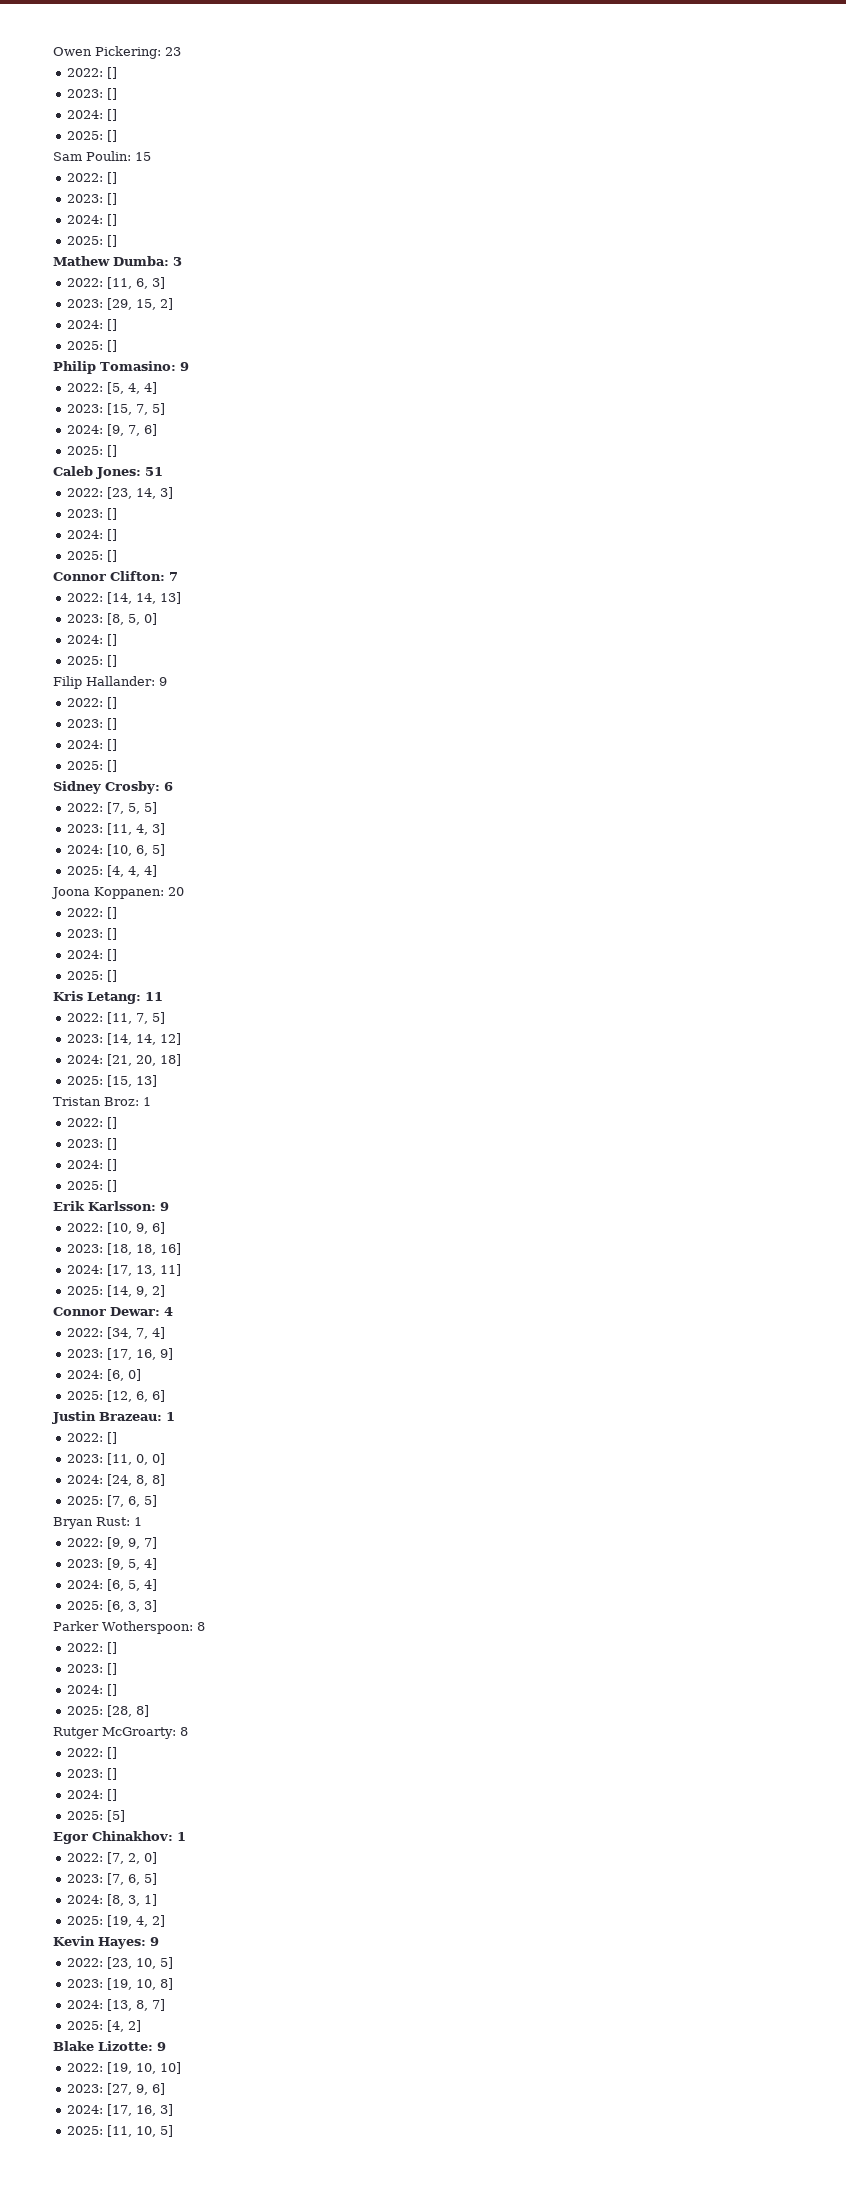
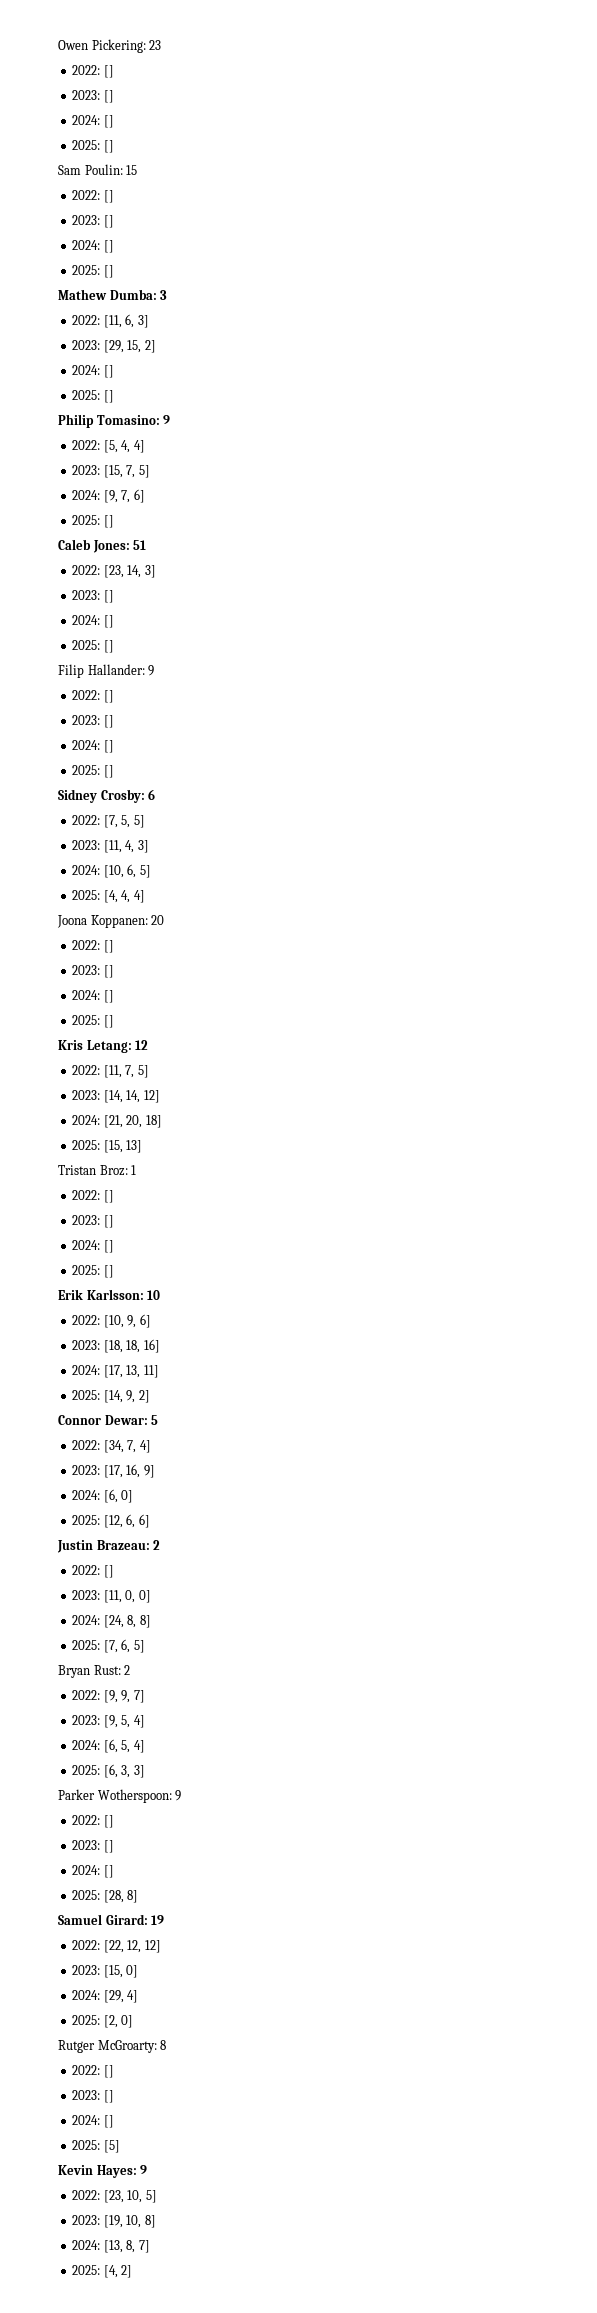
[53,571,178,581] [66,592,181,604] [66,613,157,625] [66,634,117,646] [66,655,117,667] // Connor Clifton: 7 // 2022: [14, 14, 13] // 2023: [8, 5, 0] // 2024: [] // 2025: [] -> (114, 646) none
[145,992,163,1001] 11 -> [135,1040,149,1050] 12
[160,1202,169,1211] 9 -> [147,1290,161,1300] 10
[164,1307,173,1316] 4 -> [151,1415,159,1425] 5
[166,1412,175,1421] 1 -> [153,1540,161,1550] 2
[134,1517,142,1526] 1 -> [124,1665,131,1675] 2
[197,1622,205,1631] 8 -> [175,1790,182,1801] 9
(149, 1711) none -> [58,1914,165,1925] [72,1940,161,1953] [72,1965,139,1978] [72,1990,139,2003] [72,2015,134,2028] // Samuel Girard: 19 // 2022: [22, 12, 12] // 2023: [15, 0] // 2024: [29, 4] // 2025: [2, 0]
[53,1831,186,1844] [66,1852,157,1864] [66,1873,157,1885] [66,1894,157,1906] [66,1915,165,1927] // Egor Chinakhov: 1 // 2022: [7, 2, 0] // 2023: [7, 6, 5] // 2024: [8, 3, 1] // 2025: [19, 4, 2] -> (120, 2146) none
[53,2041,166,2051] [66,2062,181,2074] [66,2083,165,2095] [66,2104,173,2116] [66,2125,173,2137] // Blake Lizotte: 9 // 2022: [19, 10, 10] // 2023: [27, 9, 6] // 2024: [17, 16, 3] // 2025: [11, 10, 5] -> (133, 2271) none

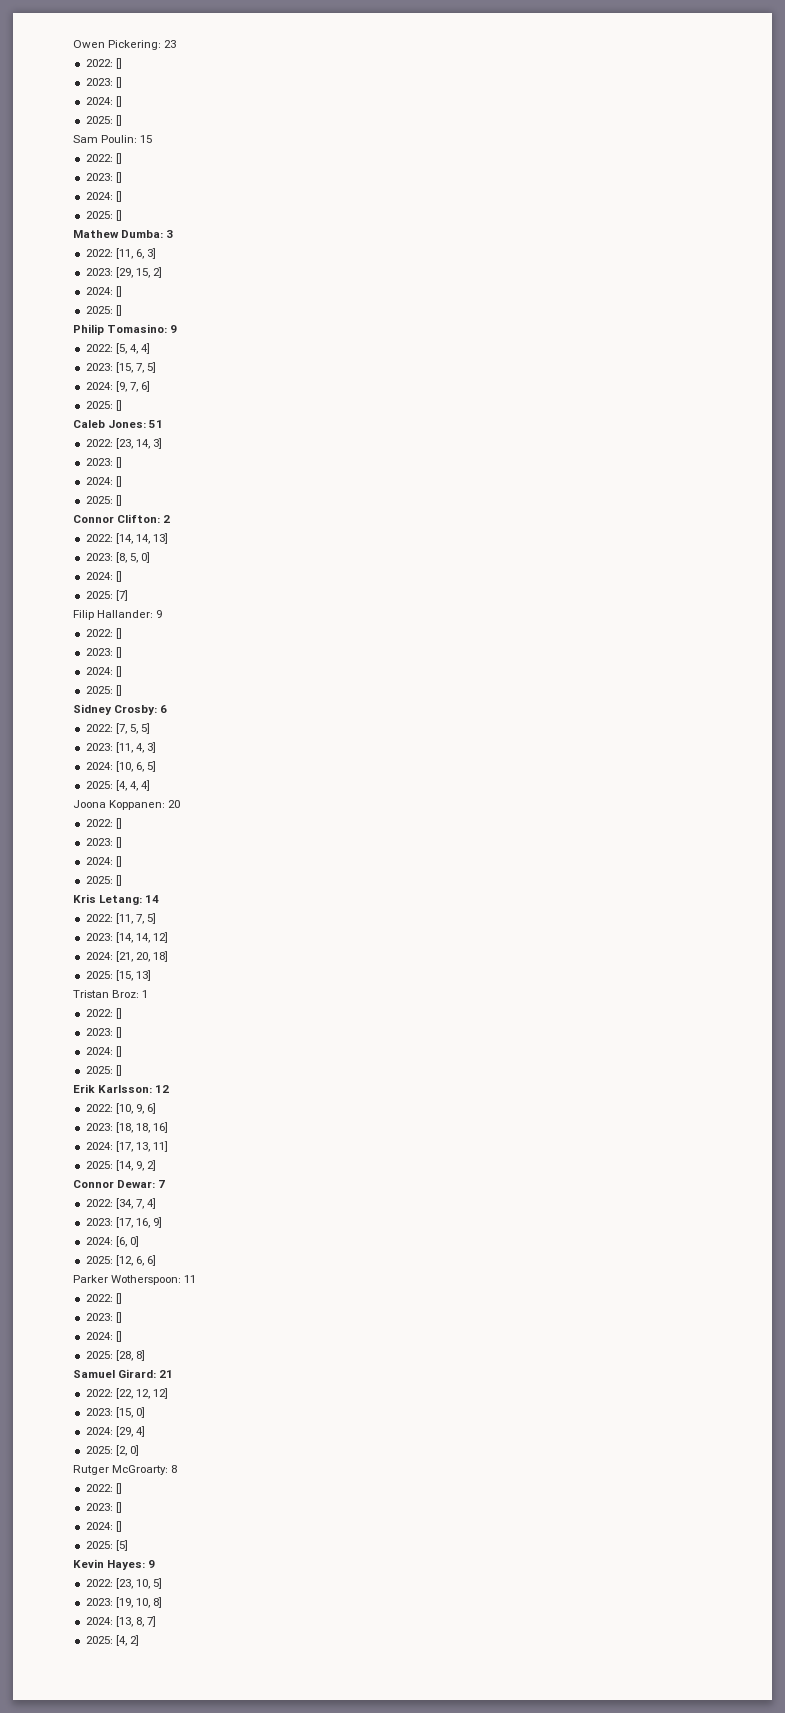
(114, 646) none -> [73,514,171,523] [85,533,168,544] [85,552,150,563] [85,571,122,582] [85,590,128,601] // Connor Clifton: 2 // 2022: [14, 14, 13] // 2023: [8, 5, 0] // 2024: [] // 2025: [7]
[135,1040,149,1050] 12 -> [145,895,160,903] 14
[147,1290,161,1300] 10 -> [155,1085,170,1093] 12
[151,1415,159,1425] 5 -> [158,1180,166,1188] 7
[57,1540,161,1553] [72,1565,114,1578] [72,1590,151,1603] [72,1615,151,1628] [72,1639,145,1653] [58,1665,131,1678] [72,1690,145,1703] [72,1715,145,1728] [72,1739,145,1753] [72,1764,145,1778] // Justin Brazeau: 2 // 2022: [] // 2023: [11, 0, 0] // 2024: [24, 8, 8] // 2025: [7, 6, 5] // Bryan Rust: 2 // 2022: [9, 9, 7] // 2023: [9, 5, 4] // 2024: [6, 5, 4] // 2025: [6, 3, 3] -> (156, 1260) none
[175,1790,182,1801] 9 -> [184,1275,197,1283] 11
[151,1915,165,1925] 19 -> [159,1370,174,1378] 21

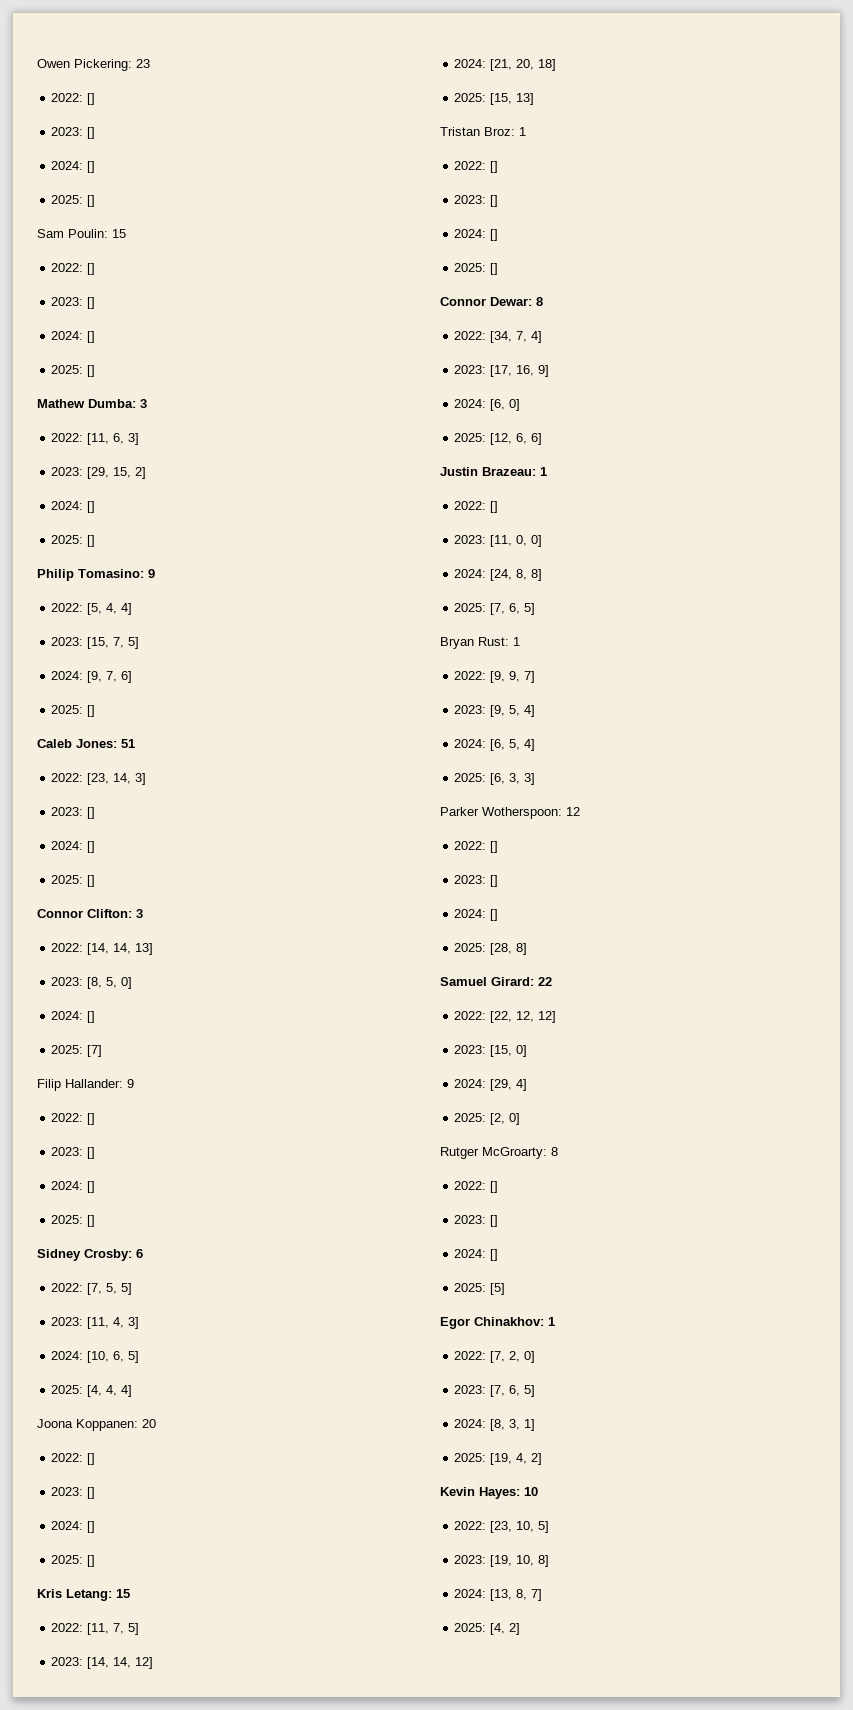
[163,515,171,523] 2 -> [136,909,143,918] 3
[145,895,160,903] 14 -> [116,1589,130,1598] 15
[73,1084,170,1093] [85,1103,156,1114] [85,1122,168,1133] [85,1141,168,1152] [85,1160,156,1171] // Erik Karlsson: 12 // 2022: [10, 9, 6] // 2023: [18, 18, 16] // 2024: [17, 13, 11] // 2025: [14, 9, 2] -> (499, 269) none
[158,1180,166,1188] 7 -> [536,297,543,306] 8
(156, 1260) none -> [440,467,547,476] [454,501,499,513] [454,535,543,547] [454,569,543,581] [454,603,536,615] [440,637,520,649] [454,671,536,683] [454,705,536,717] [454,739,536,751] [454,773,536,785] // Justin Brazeau: 1 // 2022: [] // 2023: [11, 0, 0] // 2024: [24, 8, 8] // 2025: [7, 6, 5] // Bryan Rust: 1 // 2022: [9, 9, 7] // 2023: [9, 5, 4] // 2024: [6, 5, 4] // 2025: [6, 3, 3]
[184,1275,197,1283] 11 -> [566,807,580,816] 12
[159,1370,174,1378] 21 -> [538,977,552,986] 22
(128, 1545) none -> [440,1317,555,1329] [454,1351,536,1363] [454,1385,536,1397] [454,1419,536,1431] [454,1453,543,1465] // Egor Chinakhov: 1 // 2022: [7, 2, 0] // 2023: [7, 6, 5] // 2024: [8, 3, 1] // 2025: [19, 4, 2]
[148,1560,156,1568] 9 -> [524,1487,538,1496] 10

